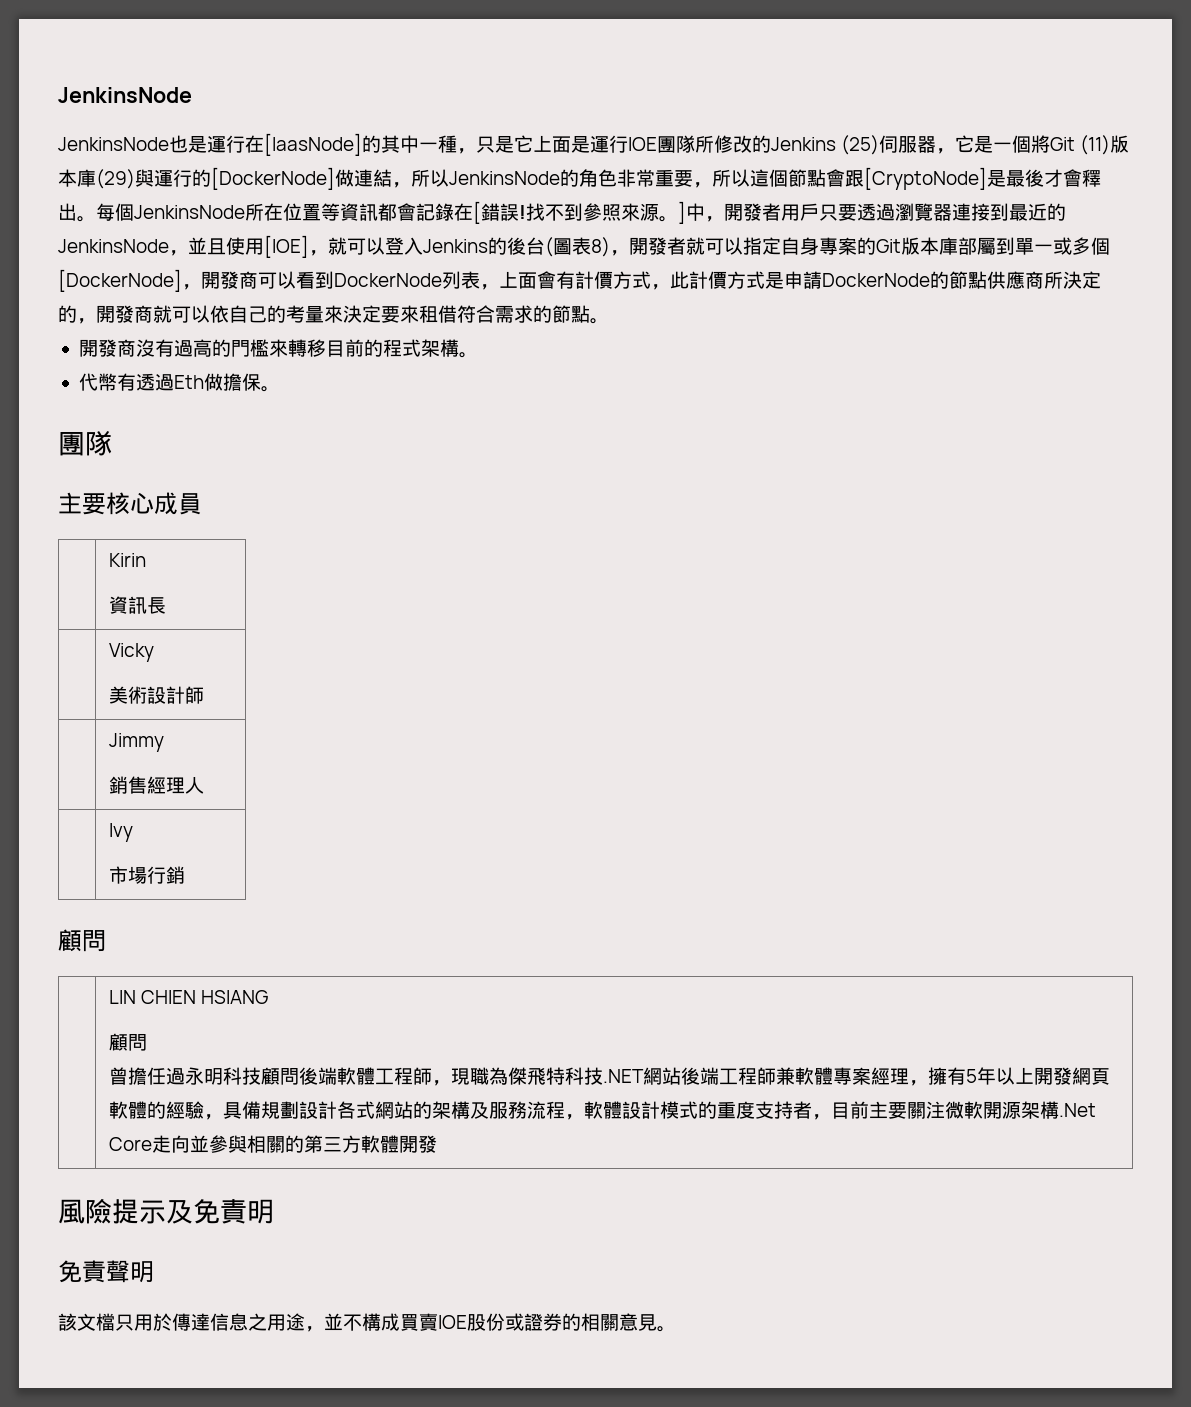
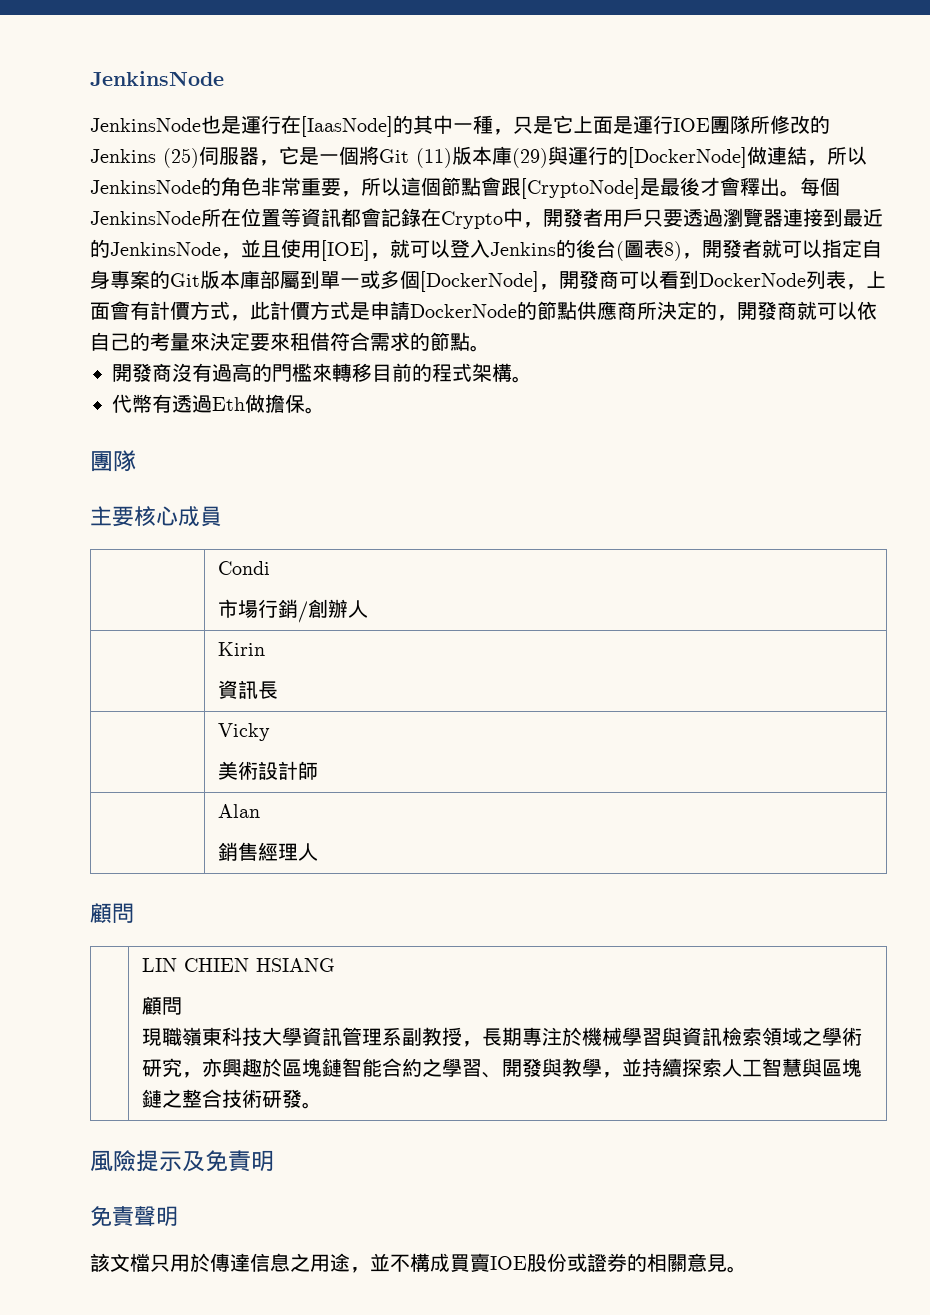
[473,201,686,224] [錯誤!找不到參照來源。] -> [441,211,503,229] Crypto
(202, 504) none -> [218,561,271,575] [218,599,369,623] // | Condi // 市場行銷/創辦人
[108,733,164,752] Jimmy -> [218,804,261,818] Alan
[108,823,133,842] [108,866,185,884] // | Ivy // 市場行銷 -> (319, 852) none
[108,1067,1110,1086] [108,1101,1096,1120] [108,1135,437,1153] 曾擔任過永明科技顧問後端軟體工程師，現職為傑飛特科技.NET網站後端工程師兼軟體專案經理，擁有5年以上開發網頁軟體的經驗，具備規劃設計各式網站的架構及服務流程，軟體設計模式的重度支持者，目前主要關注微軟開源架構.Net Core走向並參與相關的第三方軟體開發 -> [142,1027,863,1047] [142,1058,863,1078] [142,1089,323,1109] 現職嶺東科技大學資訊管理系副教授，長期專注於機械學習與資訊檢索領域之學術研究，亦興趣於區塊鏈智能合約之學習、開發與教學，並持續探索人工智慧與區塊鏈之整合技術研發。

